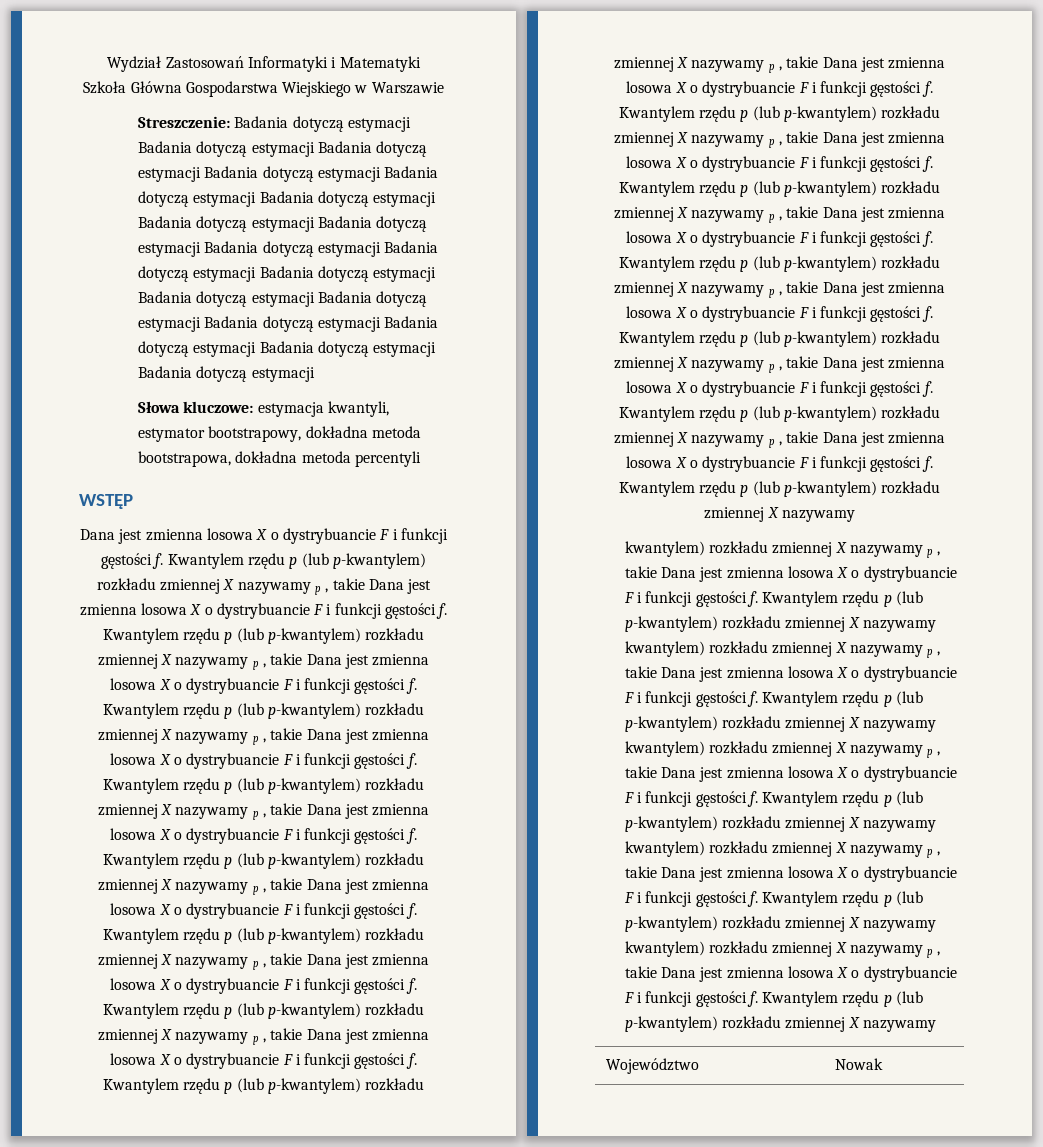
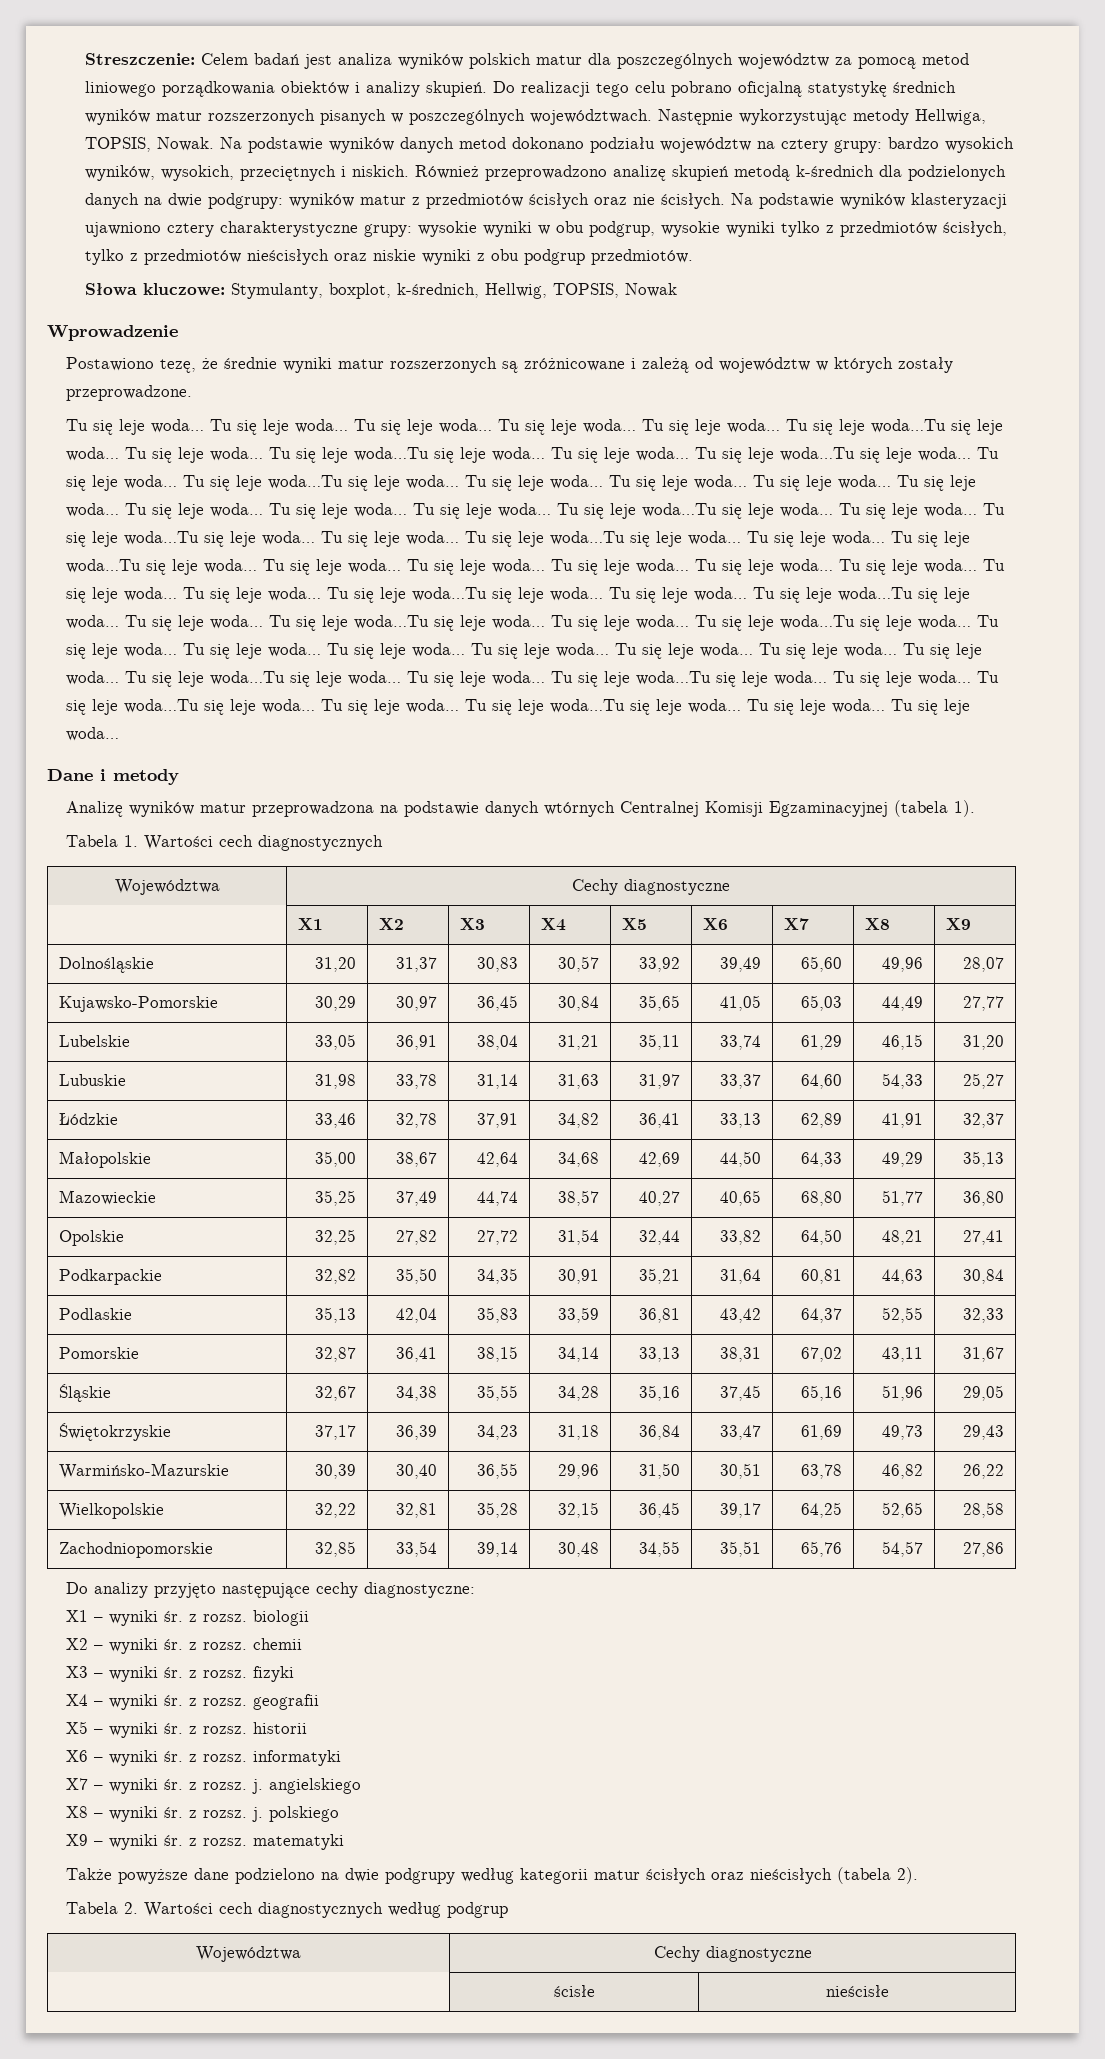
[107,56,421,72] [83,81,444,97] [138,116,412,132] [138,141,428,157] [138,166,439,182] [138,191,437,207] [138,216,428,232] [138,241,439,257] [138,266,437,282] [138,291,428,307] [138,316,439,332] [138,341,437,357] [138,366,315,382] [138,401,390,417] [138,426,422,442] [138,451,422,467] [79,494,133,509] [80,528,448,544] [101,553,426,569] [96,578,432,595] [79,603,448,619] [102,628,425,644] [97,653,430,670] [110,678,417,694] [102,703,425,719] [97,728,430,745] [110,753,417,769] [102,778,425,794] [97,803,430,820] [110,828,417,844] [102,853,425,869] [97,878,430,895] [110,903,417,919] [102,928,425,944] [97,953,430,970] [110,978,417,994] [102,1003,425,1019] [97,1028,430,1045] [110,1053,417,1069] [102,1078,425,1094] [613,56,946,73] [626,81,933,97] [618,106,941,122] [613,131,946,148] [626,156,933,172] [618,181,941,197] [613,206,946,223] [626,231,933,247] [618,256,941,272] [613,281,946,298] [626,306,933,322] [618,331,941,347] [613,356,946,373] [626,381,933,397] [618,406,941,422] [613,431,946,448] [626,456,933,472] [618,481,941,497] [704,507,855,522] [624,541,941,558] [624,566,957,582] [623,591,924,607] [624,616,936,632] [624,641,941,658] [624,666,957,682] [623,691,924,707] [624,716,936,732] [624,741,941,758] [624,766,957,782] [623,791,924,807] [624,816,936,832] [624,841,941,858] [624,866,957,882] [623,891,924,907] [624,916,936,932] [624,941,941,958] [624,966,957,982] [623,991,924,1007] [624,1016,936,1032] [606,1058,700,1074] [835,1058,884,1070] Wydział Zastosowań Informatyki i Matematyki // Szkoła Główna Gospodarstwa Wiejskiego w Warszawie // Streszczenie: Badania dotyczą estymacji Badania dotyczą estymacji Badania dotyczą estymacji Badania dotyczą estymacji Badania dotyczą estymacji Badania dotyczą estymacji Badania dotyczą estymacji Badania dotyczą estymacji Badania dotyczą estymacji Badania dotyczą estymacji Badania dotyczą estymacji Badania dotyczą estymacji Badania dotyczą estymacji Badania dotyczą estymacji Badania dotyczą estymacji Badania dotyczą estymacji Badania dotyczą estymacji // Słowa kluczowe: estymacja kwantyli, estymator bootstrapowy, dokładna metoda bootstrapowa, dokładna metoda percentyli // WSTĘP // Dana jest zmienna losowa X o dystrybuancie F i funkcji gęstości f. Kwantylem rzędu p (lub p-kwantylem) rozkładu zmiennej X nazywamy p , takie Dana jest zmienna losowa X o dystrybuancie F i funkcji gęstości f. Kwantylem rzędu p (lub p-kwantylem) rozkładu zmiennej X nazywamy p , takie Dana jest zmienna losowa X o dystrybuancie F i funkcji gęstości f. Kwantylem rzędu p (lub p-kwantylem) rozkładu zmiennej X nazywamy p , takie Dana jest zmienna losowa X o dystrybuancie F i funkcji gęstości f. Kwantylem rzędu p (lub p-kwantylem) rozkładu zmiennej X nazywamy p , takie Dana jest zmienna losowa X o dystrybuancie F i funkcji gęstości f. Kwantylem rzędu p (lub p-kwantylem) rozkładu zmiennej X nazywamy p , takie Dana jest zmienna losowa X o dystrybuancie F i funkcji gęstości f. Kwantylem rzędu p (lub p-kwantylem) rozkładu zmiennej X nazywamy p , takie Dana jest zmienna losowa X o dystrybuancie F i funkcji gęstości f. Kwantylem rzędu p (lub p-kwantylem) rozkładu zmiennej X nazywamy p , takie Dana jest zmienna losowa X o dystrybuancie F i funkcji gęstości f. Kwantylem rzędu p (lub p-kwantylem) rozkładu zmiennej X nazywamy p , takie Dana jest zmienna losowa X o dystrybuancie F i funkcji gęstości f. Kwantylem rzędu p (lub p-kwantylem) rozkładu zmiennej X nazywamy p , takie Dana jest zmienna losowa X o dystrybuancie F i funkcji gęstości f. Kwantylem rzędu p (lub p-kwantylem) rozkładu zmiennej X nazywamy p , takie Dana jest zmienna losowa X o dystrybuancie F i funkcji gęstości f. Kwantylem rzędu p (lub p-kwantylem) rozkładu zmiennej X nazywamy p , takie Dana jest zmienna losowa X o dystrybuancie F i funkcji gęstości f. Kwantylem rzędu p (lub p-kwantylem) rozkładu zmiennej X nazywamy p , takie Dana jest zmienna losowa X o dystrybuancie F i funkcji gęstości f. Kwantylem rzędu p (lub p-kwantylem) rozkładu zmiennej X nazywamy p , takie Dana jest zmienna losowa X o dystrybuancie F i funkcji gęstości f. Kwantylem rzędu p (lub p-kwantylem) rozkładu zmiennej X nazywamy // kwantylem) rozkładu zmiennej X nazywamy p , takie Dana jest zmienna losowa X o dystrybuancie F i funkcji gęstości f. Kwantylem rzędu p (lub p-kwantylem) rozkładu zmiennej X nazywamy kwantylem) rozkładu zmiennej X nazywamy p , takie Dana jest zmienna losowa X o dystrybuancie F i funkcji gęstości f. Kwantylem rzędu p (lub p-kwantylem) rozkładu zmiennej X nazywamy kwantylem) rozkładu zmiennej X nazywamy p , takie Dana jest zmienna losowa X o dystrybuancie F i funkcji gęstości f. Kwantylem rzędu p (lub p-kwantylem) rozkładu zmiennej X nazywamy kwantylem) rozkładu zmiennej X nazywamy p , takie Dana jest zmienna losowa X o dystrybuancie F i funkcji gęstości f. Kwantylem rzędu p (lub p-kwantylem) rozkładu zmiennej X nazywamy kwantylem) rozkładu zmiennej X nazywamy p , takie Dana jest zmienna losowa X o dystrybuancie F i funkcji gęstości f. Kwantylem rzędu p (lub p-kwantylem) rozkładu zmiennej X nazywamy // Województwo | Nowak -> [84,53,969,69] [84,81,956,97] [84,109,986,125] [84,137,1014,153] [84,165,1006,181] [84,193,1007,209] [84,221,1007,237] [84,249,693,265] [84,283,677,299] [47,325,178,341] [65,357,953,373] [65,385,192,401] [65,419,1003,435] [65,447,999,463] [65,475,976,491] [65,503,1005,519] [65,531,970,547] [65,559,1005,575] [65,587,970,603] [65,615,999,631] [65,643,982,659] [65,671,999,687] [65,699,970,715] [65,727,119,741] [47,769,179,785] [65,800,975,817] [65,835,383,851] [114,879,220,895] [572,879,730,895] [298,918,324,930] [379,918,405,930] [460,918,486,930] [541,918,567,931] [622,918,648,930] [703,918,729,930] [784,918,810,930] [865,918,891,930] [946,918,972,930] [59,957,155,973] [314,957,356,972] [395,957,437,972] [476,957,518,972] [557,956,599,972] [638,957,680,972] [719,957,761,972] [800,956,842,972] [881,957,923,972] [962,957,1004,972] [59,996,219,1012] [314,996,356,1011] [395,996,437,1011] [476,995,518,1011] [557,996,599,1011] [638,995,680,1011] [719,995,761,1011] [800,995,842,1011] [881,996,923,1011] [962,996,1004,1011] [59,1035,131,1047] [314,1034,356,1050] [395,1035,437,1050] [476,1035,518,1050] [557,1035,599,1050] [638,1034,680,1050] [719,1035,761,1050] [800,1035,842,1050] [881,1034,923,1050] [962,1035,1004,1050] [59,1074,127,1086] [314,1074,356,1089] [395,1074,437,1089] [476,1074,518,1089] [557,1074,599,1089] [638,1074,680,1089] [719,1074,761,1089] [800,1074,842,1089] [881,1073,923,1089] [962,1073,1004,1089] [59,1113,119,1125] [314,1113,356,1128] [395,1113,437,1128] [476,1113,518,1128] [557,1113,599,1128] [638,1113,680,1128] [719,1113,761,1128] [800,1113,842,1128] [881,1113,923,1128] [962,1113,1004,1128] [59,1151,152,1168] [314,1151,356,1167] [395,1152,437,1167] [476,1152,518,1167] [557,1152,599,1167] [638,1152,680,1167] [719,1151,761,1167] [800,1152,842,1167] [881,1152,923,1167] [962,1151,1004,1167] [59,1190,157,1205] [314,1190,356,1206] [395,1191,437,1206] [476,1191,518,1206] [557,1190,599,1206] [638,1191,680,1206] [719,1190,761,1206] [800,1191,842,1206] [881,1190,923,1206] [962,1191,1004,1206] [59,1230,125,1246] [314,1229,356,1245] [395,1230,437,1245] [476,1230,518,1245] [557,1229,599,1245] [638,1230,680,1245] [719,1230,761,1245] [800,1229,842,1245] [881,1230,923,1245] [962,1230,1004,1245] [59,1269,163,1285] [314,1269,356,1284] [395,1268,437,1284] [476,1268,518,1284] [557,1269,599,1284] [638,1268,680,1284] [719,1269,761,1284] [800,1269,842,1284] [881,1269,923,1284] [962,1269,1004,1284] [59,1308,133,1320] [314,1307,356,1323] [395,1308,437,1323] [476,1307,518,1323] [557,1307,599,1323] [638,1308,680,1323] [719,1308,761,1323] [800,1308,842,1323] [881,1307,923,1323] [962,1308,1004,1323] [59,1347,140,1359] [314,1347,356,1362] [395,1347,437,1362] [476,1346,518,1362] [557,1347,599,1362] [638,1347,680,1362] [719,1347,761,1362] [800,1347,842,1362] [881,1347,923,1362] [962,1347,1004,1362] [59,1384,112,1402] [314,1386,356,1401] [395,1386,437,1401] [476,1385,518,1401] [557,1386,599,1401] [638,1385,680,1401] [719,1385,761,1401] [800,1385,842,1401] [881,1385,923,1401] [962,1385,1004,1401] [59,1423,172,1441] [314,1425,356,1440] [395,1425,437,1440] [476,1425,518,1440] [557,1425,599,1440] [638,1425,680,1440] [719,1425,761,1440] [800,1425,842,1440] [881,1425,923,1440] [962,1425,1004,1440] [59,1463,230,1479] [314,1464,356,1479] [395,1464,437,1479] [476,1463,518,1479] [557,1464,599,1479] [638,1463,680,1479] [719,1463,761,1479] [800,1464,842,1479] [881,1464,923,1479] [962,1464,1004,1479] [59,1503,165,1519] [314,1503,356,1518] [395,1503,437,1518] [476,1502,518,1518] [557,1502,599,1518] [638,1502,680,1518] [719,1503,761,1518] [800,1502,842,1518] [881,1502,923,1518] [962,1502,1004,1518] [59,1542,214,1558] [314,1541,356,1557] [395,1541,437,1557] [476,1542,518,1557] [557,1542,599,1557] [638,1541,680,1557] [719,1541,761,1557] [800,1541,842,1557] [881,1541,923,1557] [962,1542,1004,1557] [65,1582,475,1598] [65,1610,309,1626] [65,1638,302,1654] [65,1666,294,1682] [65,1694,319,1710] [65,1721,307,1738] [65,1750,341,1766] [65,1778,361,1794] [65,1806,339,1822] [65,1834,344,1850] [65,1867,918,1884] [65,1902,508,1918] [196,1946,301,1962] [653,1946,812,1962] [553,1985,595,1997] [825,1985,889,1997] Streszczenie: Celem badań jest analiza wyników polskich matur dla poszczególnych województw za pomocą metod liniowego porządkowania obiektów i analizy skupień. Do realizacji tego celu pobrano oficjalną statystykę średnich wyników matur rozszerzonych pisanych w poszczególnych województwach. Następnie wykorzystując metody Hellwiga, TOPSIS, Nowak. Na podstawie wyników danych metod dokonano podziału województw na cztery grupy: bardzo wysokich wyników, wysokich, przeciętnych i niskich. Również przeprowadzono analizę skupień metodą k-średnich dla podzielonych danych na dwie podgrupy: wyników matur z przedmiotów ścisłych oraz nie ścisłych. Na podstawie wyników klasteryzacji ujawniono cztery charakterystyczne grupy: wysokie wyniki w obu podgrup, wysokie wyniki tylko z przedmiotów ścisłych, tylko z przedmiotów nieścisłych oraz niskie wyniki z obu podgrup przedmiotów. // Słowa kluczowe: Stymulanty, boxplot, k-średnich, Hellwig, TOPSIS, Nowak // Wprowadzenie // Postawiono tezę, że średnie wyniki matur rozszerzonych są zróżnicowane i zależą od województw w których zostały przeprowadzone. // Tu się leje woda… Tu się leje woda… Tu się leje woda… Tu się leje woda… Tu się leje woda… Tu się leje woda…Tu się leje woda… Tu się leje woda… Tu się leje woda…Tu się leje woda… Tu się leje woda… Tu się leje woda…Tu się leje woda… Tu się leje woda… Tu się leje woda…Tu się leje woda… Tu się leje woda… Tu się leje woda… Tu się leje woda… Tu się leje woda… Tu się leje woda… Tu się leje woda… Tu się leje woda… Tu się leje woda…Tu się leje woda… Tu się leje woda… Tu się leje woda…Tu się leje woda… Tu się leje woda… Tu się leje woda…Tu się leje woda… Tu się leje woda… Tu się leje woda…Tu się leje woda… Tu się leje woda… Tu się leje woda… Tu się leje woda… Tu się leje woda… Tu się leje woda… Tu się leje woda… Tu się leje woda… Tu się leje woda…Tu się leje woda… Tu się leje woda… Tu się leje woda…Tu się leje woda… Tu się leje woda… Tu się leje woda…Tu się leje woda… Tu się leje woda… Tu się leje woda…Tu się leje woda… Tu się leje woda… Tu się leje woda… Tu się leje woda… Tu się leje woda… Tu się leje woda… Tu się leje woda… Tu się leje woda… Tu się leje woda…Tu się leje woda… Tu się leje woda… Tu się leje woda…Tu się leje woda… Tu się leje woda… Tu się leje woda…Tu się leje woda… Tu się leje woda… Tu się leje woda…Tu się leje woda… Tu się leje woda… Tu się leje woda… // Dane i metody // Analizę wyników matur przeprowadzona na podstawie danych wtórnych Centralnej Komisji Egzaminacyjnej (tabela 1). // Tabela 1. Wartości cech diagnostycznych // Województwa | Cechy diagnostyczne // | X1 | X2 | X3 | X4 | X5 | X6 | X7 | X8 | X9 // Dolnośląskie | 31,20 | 31,37 | 30,83 | 30,57 | 33,92 | 39,49 | 65,60 | 49,96 | 28,07 // Kujawsko-Pomorskie | 30,29 | 30,97 | 36,45 | 30,84 | 35,65 | 41,05 | 65,03 | 44,49 | 27,77 // Lubelskie | 33,05 | 36,91 | 38,04 | 31,21 | 35,11 | 33,74 | 61,29 | 46,15 | 31,20 // Lubuskie | 31,98 | 33,78 | 31,14 | 31,63 | 31,97 | 33,37 | 64,60 | 54,33 | 25,27 // Łódzkie | 33,46 | 32,78 | 37,91 | 34,82 | 36,41 | 33,13 | 62,89 | 41,91 | 32,37 // Małopolskie | 35,00 | 38,67 | 42,64 | 34,68 | 42,69 | 44,50 | 64,33 | 49,29 | 35,13 // Mazowieckie | 35,25 | 37,49 | 44,74 | 38,57 | 40,27 | 40,65 | 68,80 | 51,77 | 36,80 // Opolskie | 32,25 | 27,82 | 27,72 | 31,54 | 32,44 | 33,82 | 64,50 | 48,21 | 27,41 // Podkarpackie | 32,82 | 35,50 | 34,35 | 30,91 | 35,21 | 31,64 | 60,81 | 44,63 | 30,84 // Podlaskie | 35,13 | 42,04 | 35,83 | 33,59 | 36,81 | 43,42 | 64,37 | 52,55 | 32,33 // Pomorskie | 32,87 | 36,41 | 38,15 | 34,14 | 33,13 | 38,31 | 67,02 | 43,11 | 31,67 // Śląskie | 32,67 | 34,38 | 35,55 | 34,28 | 35,16 | 37,45 | 65,16 | 51,96 | 29,05 // Świętokrzyskie | 37,17 | 36,39 | 34,23 | 31,18 | 36,84 | 33,47 | 61,69 | 49,73 | 29,43 // Warmińsko-Mazurskie | 30,39 | 30,40 | 36,55 | 29,96 | 31,50 | 30,51 | 63,78 | 46,82 | 26,22 // Wielkopolskie | 32,22 | 32,81 | 35,28 | 32,15 | 36,45 | 39,17 | 64,25 | 52,65 | 28,58 // Zachodniopomorskie | 32,85 | 33,54 | 39,14 | 30,48 | 34,55 | 35,51 | 65,76 | 54,57 | 27,86 // Do analizy przyjęto następujące cechy diagnostyczne: // X1 – wyniki śr. z rozsz. biologii // X2 – wyniki śr. z rozsz. chemii // X3 – wyniki śr. z rozsz. fizyki // X4 – wyniki śr. z rozsz. geografii // X5 – wyniki śr. z rozsz. historii // X6 – wyniki śr. z rozsz. informatyki // X7 – wyniki śr. z rozsz. j. angielskiego // X8 – wyniki śr. z rozsz. j. polskiego // X9 – wyniki śr. z rozsz. matematyki // Także powyższe dane podzielono na dwie podgrupy według kategorii matur ścisłych oraz nieścisłych (tabela 2). // Tabela 2. Wartości cech diagnostycznych według podgrup // Województwa | Cechy diagnostyczne // | ścisłe | nieścisłe

